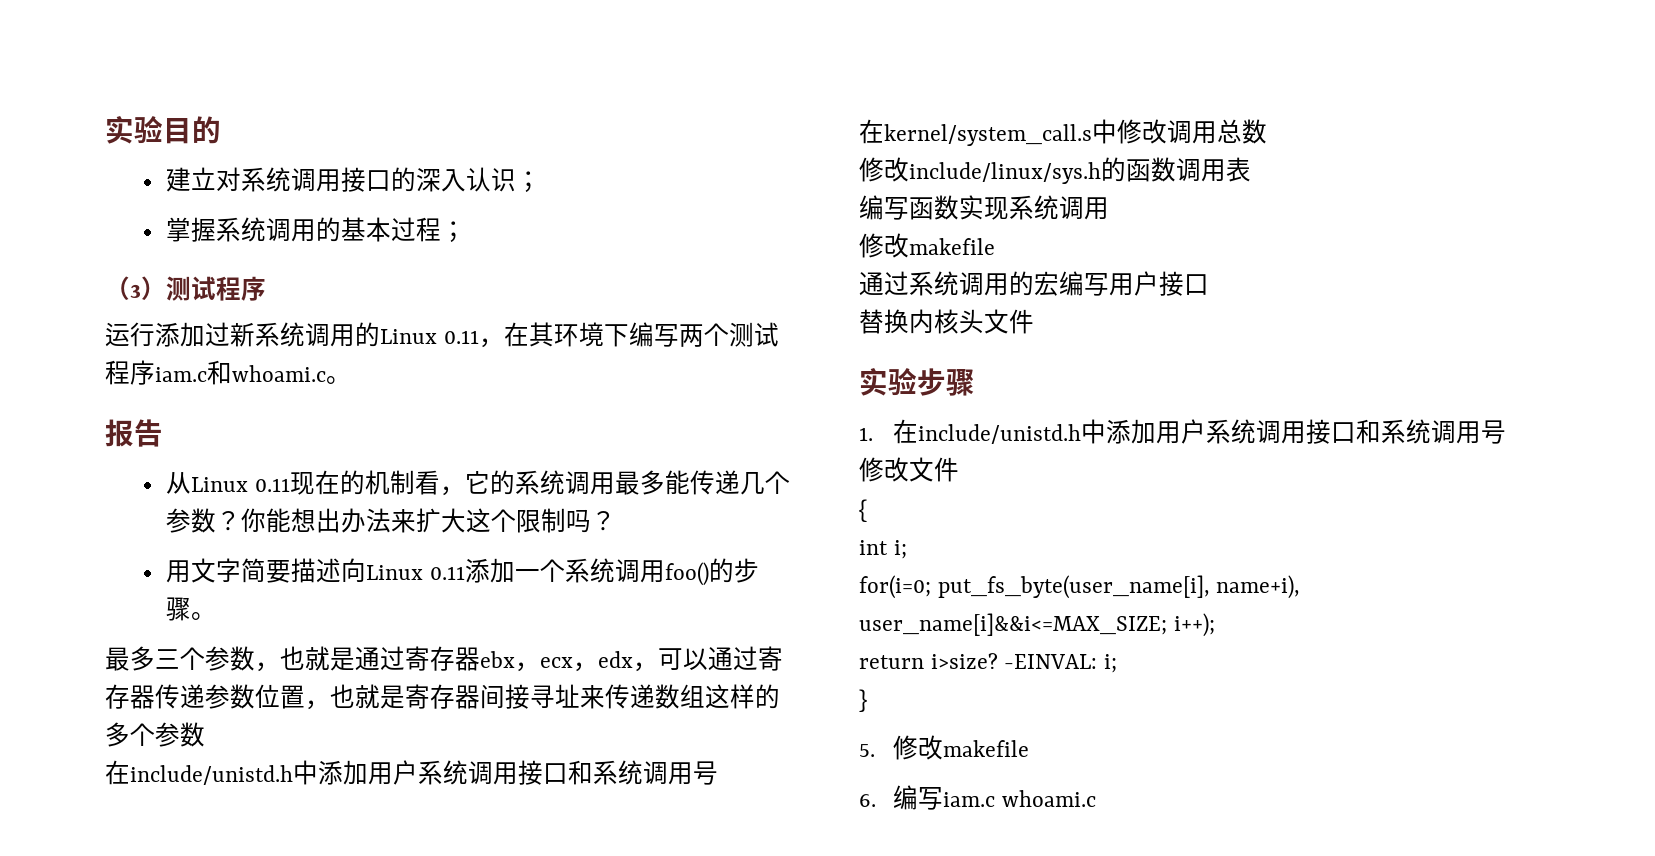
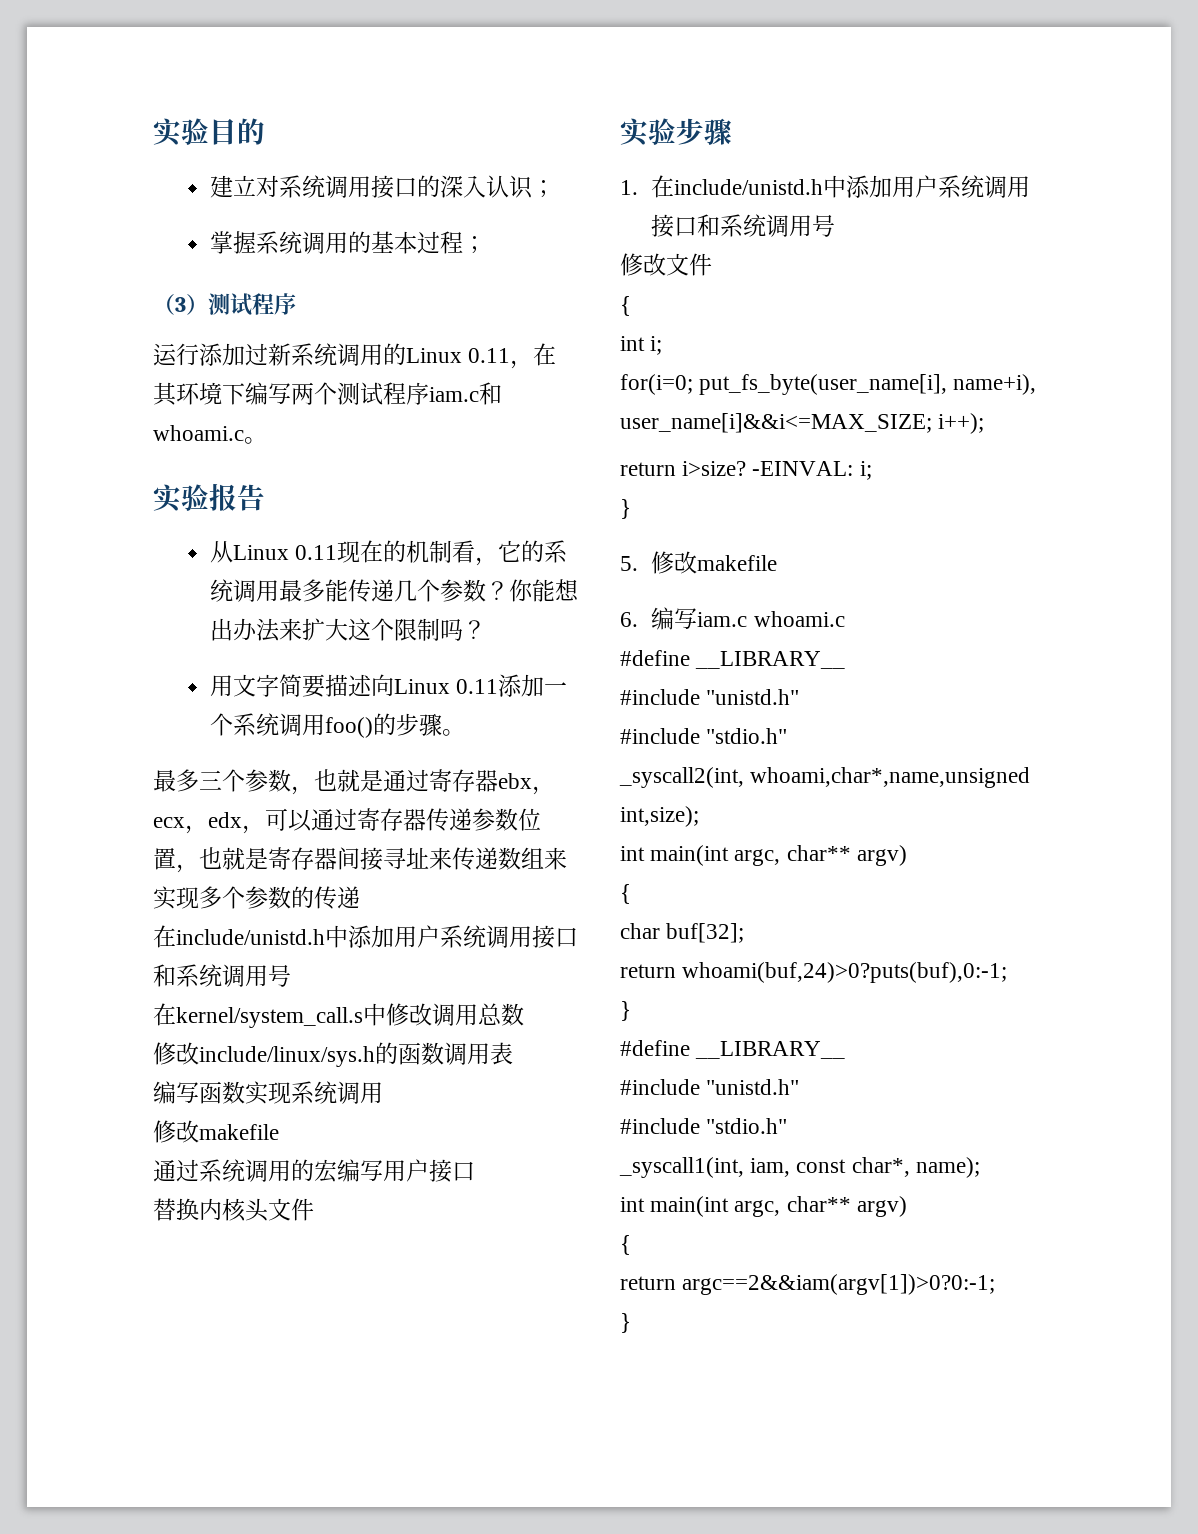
(351, 380) none -> [153,484,209,512] 实验
[705,684,780,709] 这样的 -> [544,847,567,870] [153,886,199,910] 来实现
(205, 734) none -> [291,886,360,909] 的传递
(1096, 798) none -> [620,650,846,669] [620,689,800,705] [620,728,788,744] [619,767,1031,788] [620,806,699,827] [620,845,907,866] [620,884,631,904] [620,923,745,943] [620,962,1008,983] [620,1001,631,1021] [620,1040,846,1059] [620,1079,800,1095] [620,1118,788,1134] [619,1157,980,1178] [620,1196,907,1217] [620,1235,631,1255] [620,1274,996,1295] [620,1313,631,1333] // #define __LIBRARY__ // #include "unistd.h" // #include "stdio.h" // _syscall2(int, whoami,char*,name,unsigned int,size); // int main(int argc, char** argv) // { // char buf[32]; // return whoami(buf,24)>0?puts(buf),0:-1; // } // #define __LIBRARY__ // #include "unistd.h" // #include "stdio.h" // _syscall1(int, iam, const char*, name); // int main(int argc, char** argv) // { // return argc==2&&iam(argv[1])>0?0:-1; // }

